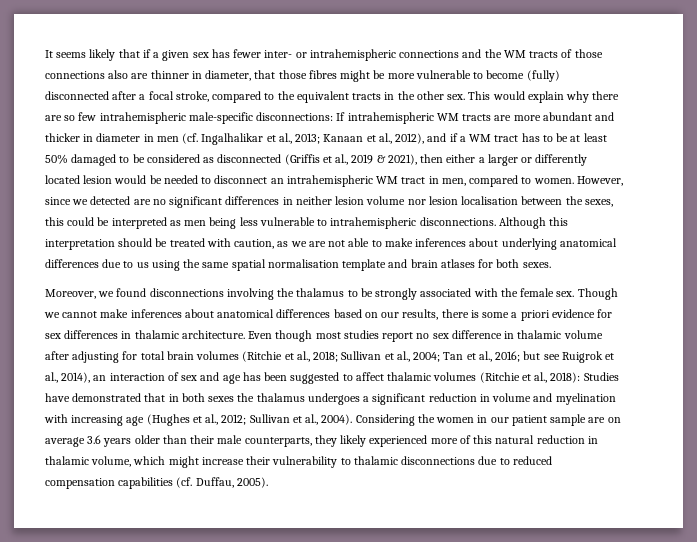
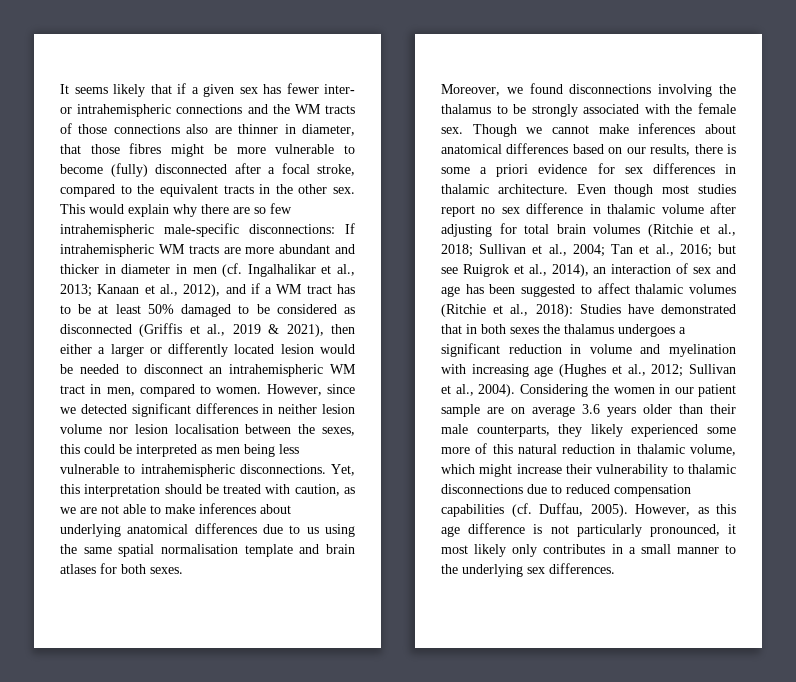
[133,199,166,205] are no -> (127, 409) none
[498,217,546,229] Although -> [331,464,355,476] Yet,
(428, 441) none -> [707,427,736,434] some
(268, 482) none -> [635,504,736,516] [441,523,736,537] [441,544,736,557] [441,563,615,577] However, as this age difference is not particularly pronounced, it most likely only contributes in a small manner to the underlying sex differences.

